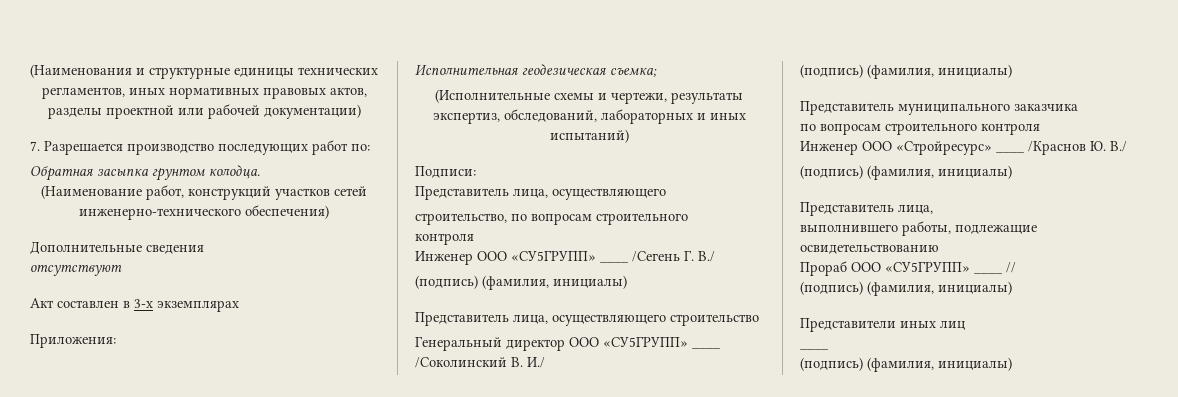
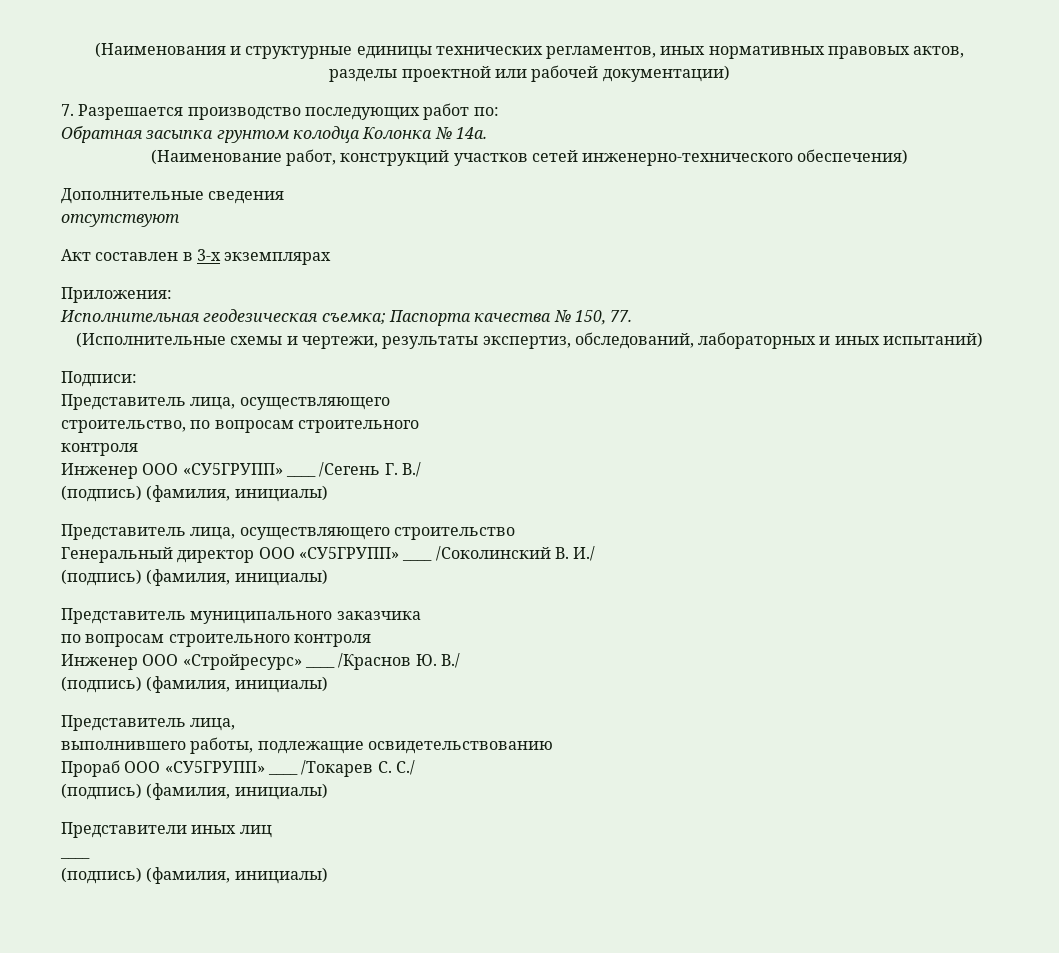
[209,165,260,179] колодца. -> [292,126,487,143] колодца Колонка № 14а.
(657, 72) none -> [388,310,633,326] Паспорта качества № 150, 77.
[1006,262,1016,273] // -> [301,760,415,777] /Токарев С. С./

